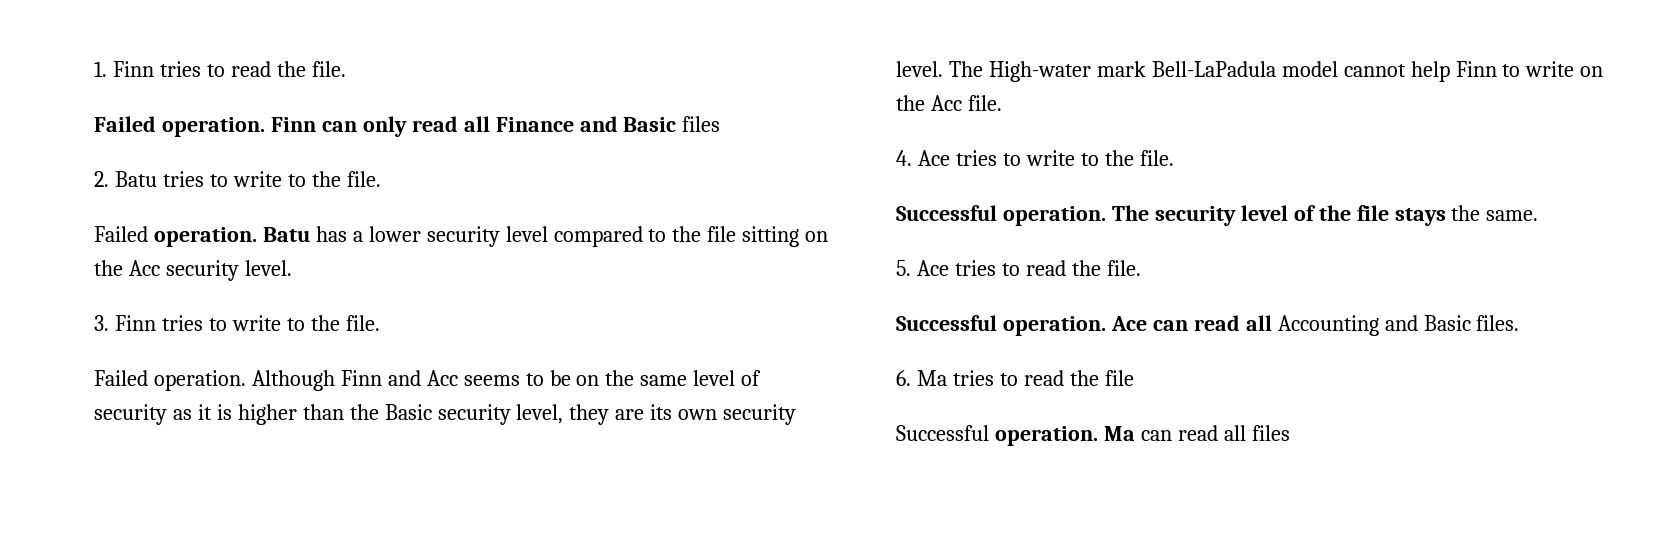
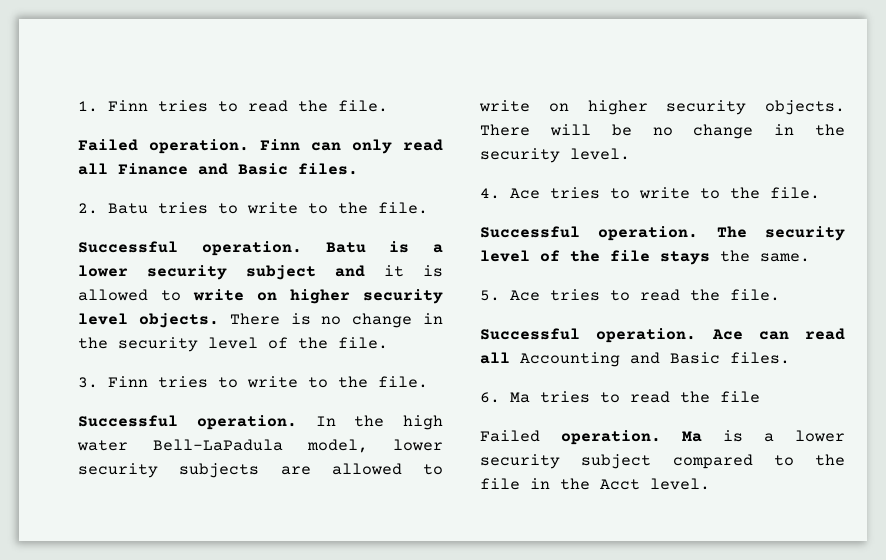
[682,116,721,132] files -> [298,163,358,175] files.
[94,226,148,242] Failed -> [78,241,178,253] Successful
[315,226,829,247] [94,260,292,281] has a lower security level compared to the file sitting on the Acc security level. -> [389,241,443,253] [78,265,443,280] [78,289,443,304] [78,313,443,328] [78,337,388,352] is a lower security subject and it is allowed to write on higher security level objects. There is no change in the security level of the file.
[94,370,762,391] [94,404,797,425] [896,61,1604,82] [896,95,1002,111] Failed operation. Although Finn and Acc seems to be on the same level of security as it is higher than the Basic security level, they are its own security level. The High-water mark Bell-LaPadula model cannot help Finn to write on the Acc file. -> [78,415,443,430] [77,439,443,453] [78,463,443,478] [479,100,845,115] [480,124,845,139] [480,148,630,163] Successful operation. In the high water Bell-LaPadula model, lower security subjects are allowed to write on higher security objects. There will be no change in the security level.
[896,425,989,441] Successful -> [480,430,540,442] Failed
[1140,425,1290,441] can read all files -> [723,430,845,442] [480,454,845,469] [480,478,710,490] is a lower security subject compared to the file in the Acct level.

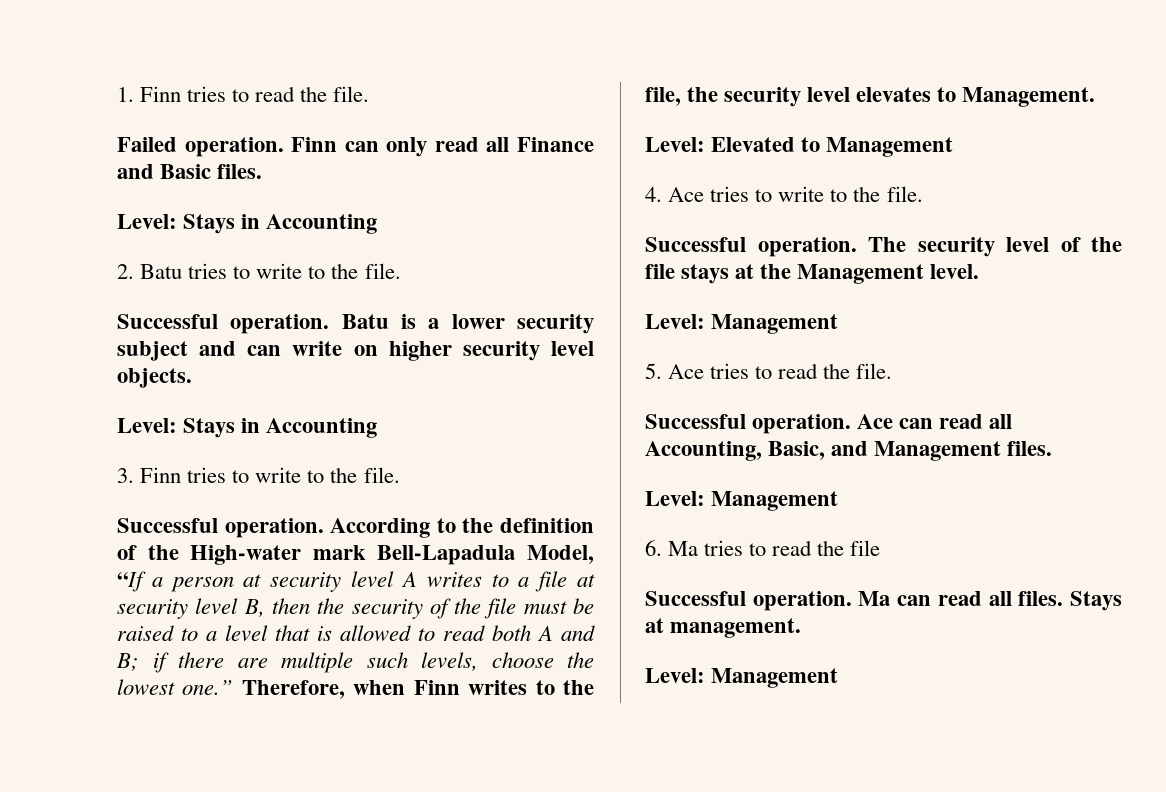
(358, 169) none -> [117,214,378,234] // Level: Stays in Accounting
[384,265,443,277] [78,289,181,301] it is allowed to -> [247,345,282,356] can
[229,313,443,328] [78,337,388,352] There is no change in the security level of the file. -> [117,418,378,438] // Level: Stays in Accounting
[315,415,443,430] [77,439,443,453] [78,463,443,478] [479,100,845,115] [480,124,845,139] [480,148,630,163] In the high water Bell-LaPadula model, lower security subjects are allowed to write on higher security objects. There will be no change in the security level. -> [330,518,594,538] [117,545,594,565] [117,571,595,592] [117,598,594,619] [117,625,595,641] [116,652,594,673] [117,679,594,699] [645,87,1096,107] [645,137,954,157] According to the definition of the High-water mark Bell-Lapadula Model, “If a person at security level A writes to a file at security level B, then the security of the file must be raised to a level that is allowed to read both A and B; if there are multiple such levels, choose the lowest one.” Therefore, when Finn writes to the file, the security level elevates to Management. // Level: Elevated to Management
[720,250,810,262] the same. -> [735,264,980,284] [645,314,839,334] at the Management level. // Level: Management
[520,352,790,367] Accounting and Basic files. -> [645,441,1053,461] [645,491,839,511] Accounting, Basic, and Management files. // Level: Management
[480,430,540,442] Failed -> [645,591,746,606] Successful
[723,430,845,442] [480,454,845,469] [480,478,710,490] is a lower security subject compared to the file in the Acct level. -> [897,591,1122,611] [645,618,802,638] [645,668,839,688] can read all files. Stays at management. // Level: Management

